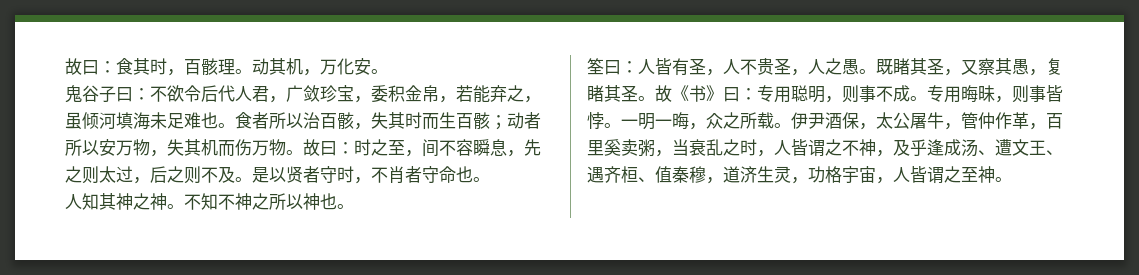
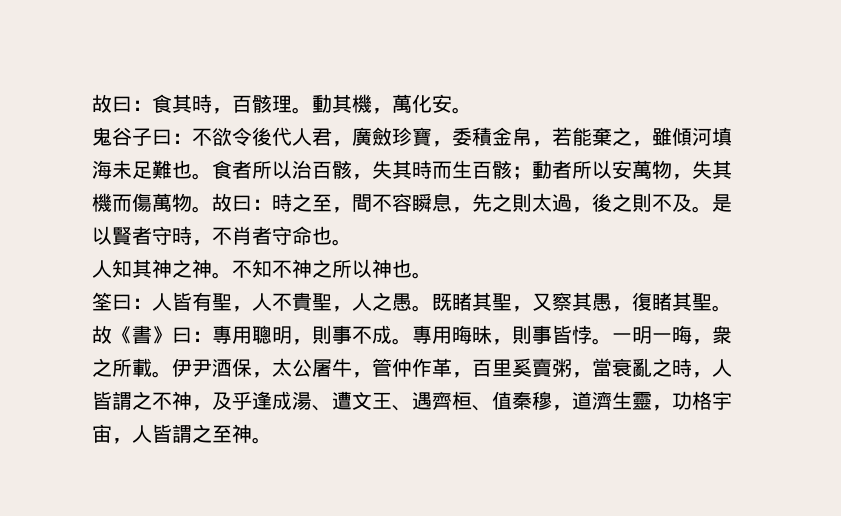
[150,58,167,75] 时 -> [192,94,212,113] 時
[252,58,337,76] 动其机，万 -> [312,94,412,114] 動其機，萬
[201,85,218,102] 后 -> [252,127,272,146] 後
[286,85,541,103] [65,112,99,129] 广敛珍宝，委积金帛，若能弃之，虽倾 -> [352,127,692,147] 廣斂珍寶，委積金帛，若能棄之，雖傾
[184,112,201,129] 难 -> [152,160,172,179] 難
[405,112,422,129] 时 -> [412,160,432,179] 時
[507,112,524,129] 动 -> [532,160,552,179] 動
[116,140,133,156] 万 -> [632,160,652,179] 萬
[201,139,269,157] 机而伤万 -> [92,193,172,212] 機而傷萬
[354,139,439,157] 时之至，间 -> [272,193,372,213] 時之至，間
[82,166,201,184] 则太过，后之则 -> [512,193,652,213] 則太過，後之則
[286,166,354,183] 贤者守时 -> [112,226,192,245] 賢者守時
[689,58,791,76] 圣，人不贵圣 -> [212,292,332,312] 聖，人不貴聖
[927,58,944,75] 圣 -> [492,293,512,311] 聖
[1046,58,1063,75] [587,85,859,103] 复睹其圣。故《书》曰：专用聪明，则 -> [632,292,732,312] [92,325,332,345] 復睹其聖。故《書》曰：專用聰明，則
[927,85,944,102] 专 -> [412,325,432,344] 專
[1012,85,1029,103] 则 -> [512,325,532,344] 則
[706,112,774,129] 众之所载 -> [712,325,732,344] [92,358,152,377] 衆之所載
[621,139,825,157] 卖粥，当衰乱之时，人皆谓 -> [532,358,732,378] [92,391,132,410] 賣粥，當衰亂之時，人皆謂
[961,139,978,157] 汤 -> [292,391,312,410] 湯
[604,166,621,183] 齐 -> [432,391,452,410] 齊
[740,166,791,183] 济生灵 -> [592,391,652,410] 濟生靈
[927,166,944,184] 谓 -> [172,424,192,443] 謂

